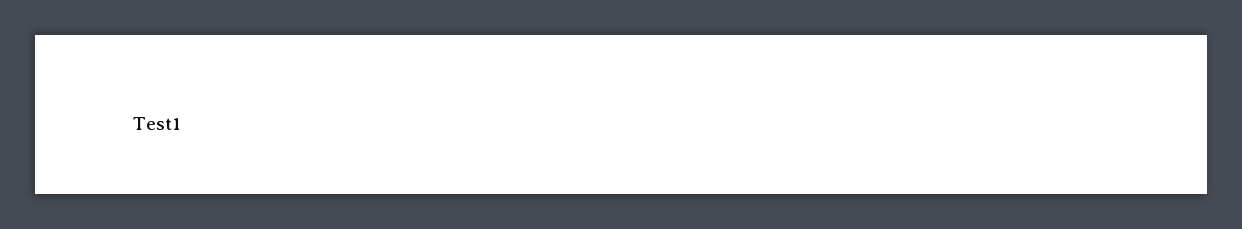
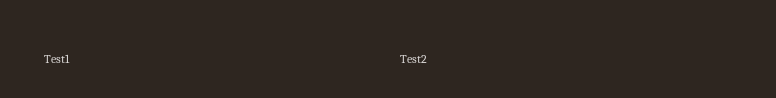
(180, 123) none -> [400,55,427,63] // Test2

